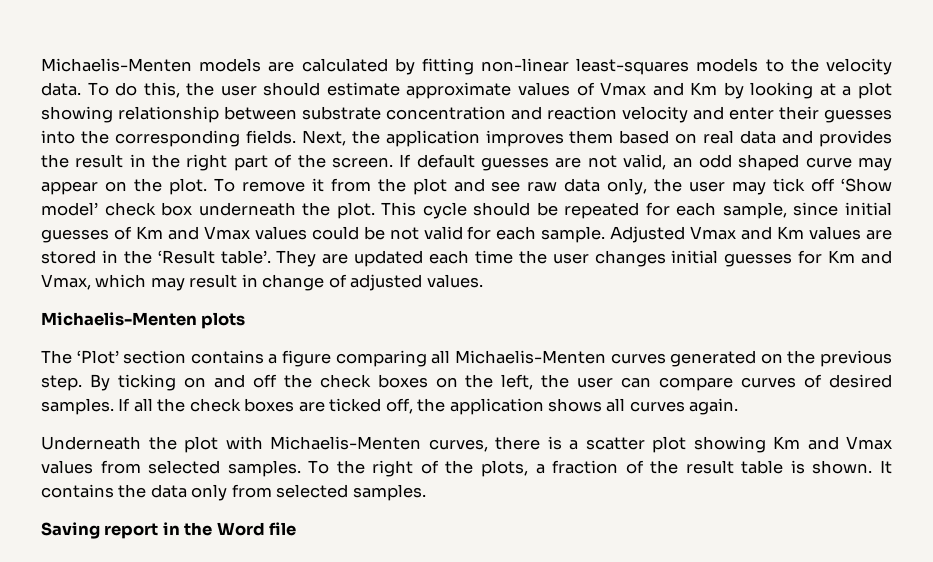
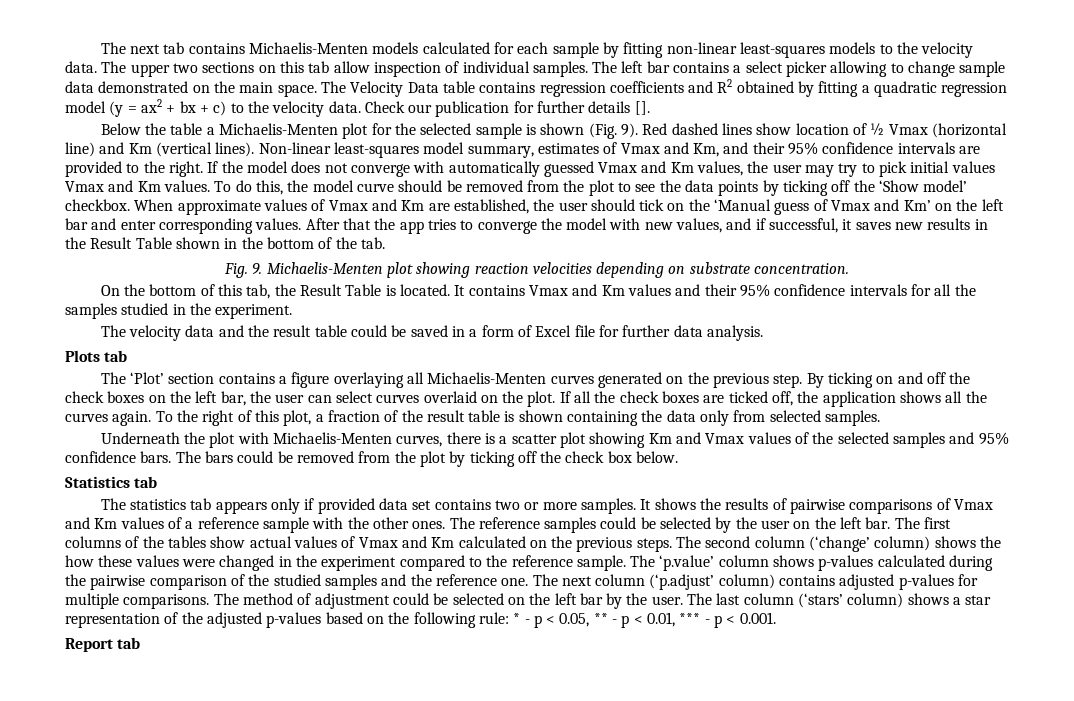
[41,58,388,72] Michaelis-Menten models are calculated -> [100,42,599,58] The next tab contains Michaelis-Menten models calculated for each sample
[87,82,400,98] To do this, the user should estimate -> [101,61,1006,77] [65,79,1008,97] [65,99,650,117] [100,123,1007,139] [65,142,981,158] [65,161,995,177] [65,180,968,196] [65,199,174,211] The upper two sections on this tab allow inspection of individual samples. The left bar contains a select picker allowing to change sample data demonstrated on the main space. The Velocity Data table contains regression coefficients and R2 obtained by fitting a quadratic regression model (y = ax2 + bx + c) to the velocity data. Check our publication for further details []. // Below the table a Michaelis-Menten plot for the selected sample is shown (Fig. 9). Red dashed lines show location of ½ Vmax (horizontal line) and Km (vertical lines). Non-linear least-squares model summary, estimates of Vmax and Km, and their 95% confidence intervals are provided to the right. If the model does not converge with automatically guessed Vmax and Km values, the user may try to pick initial values Vmax and Km values. To do this, the model curve should be removed from the plot to see the data points by ticking off the ‘Show model’ checkbox. When
[723,82,892,99] [41,106,892,123] [41,130,893,147] [41,154,892,171] [41,178,893,195] [41,202,892,219] [41,226,893,243] [41,250,892,267] [41,274,483,291] [41,312,246,329] by looking at a plot showing relationship between substrate concentration and reaction velocity and enter their guesses into the corresponding fields. Next, the application improves them based on real data and provides the result in the right part of the screen. If default guesses are not valid, an odd shaped curve may appear on the plot. To remove it from the plot and see raw data only, the user may tick off ‘Show model’ check box underneath the plot. This cycle should be repeated for each sample, since initial guesses of Km and Vmax values could be not valid for each sample. Adjusted Vmax and Km values are stored in the ‘Result table’. They are updated each time the user changes initial guesses for Km and Vmax, which may result in change of adjusted values. // Michaelis-Menten plots -> [428,199,1004,215] [65,218,988,234] [65,237,385,249] [223,262,850,278] [100,284,976,299] [65,303,293,319] [100,325,763,341] [65,350,128,362] are established, the user should tick on the ‘Manual guess of Vmax and Km’ on the left bar and enter corresponding values. After that the app tries to converge the model with new values, and if successful, it saves new results in the Result Table shown in the bottom of the tab. // Fig. 9. Michaelis-Menten plot showing reaction velocities depending on substrate concentration. // On the bottom of this tab, the Result Table is located. It contains Vmax and Km values and their 95% confidence intervals for all the samples studied in the experiment. // The velocity data and the result table could be saved in a form of Excel file for further data analysis. // Plots tab
[335,350,427,367] comparing -> [333,372,404,388] overlaying
[501,374,534,390] left, -> [195,391,246,406] left bar,
[659,374,893,391] [41,398,114,415] compare curves of desired samples. -> [335,391,556,407] select curves overlaid on the plot.
(626, 405) none -> [965,391,987,403] the
(739, 406) none -> [155,410,881,426] To the right of this plot, a fraction of the result table is shown containing the data only from selected samples.
[100,460,892,477] [41,484,426,501] [41,522,297,539] from selected samples. To the right of the plots, a fraction of the result table is shown. It contains the data only from selected samples. // Saving report in the Word file -> [794,432,1009,448] [65,451,679,467] [65,476,158,488] [100,498,993,514] [65,517,952,533] [65,536,1002,552] [65,555,994,571] [65,574,979,590] [65,593,992,609] [65,612,776,628] [65,637,141,652] of the selected samples and 95% confidence bars. The bars could be removed from the plot by ticking off the check box below. // Statistics tab // The statistics tab appears only if provided data set contains two or more samples. It shows the results of pairwise comparisons of Vmax and Km values of a reference sample with the other ones. The reference samples could be selected by the user on the left bar. The first columns of the tables show actual values of Vmax and Km calculated on the previous steps. The second column (‘change’ column) shows the how these values were changed in the experiment compared to the reference sample. The ‘p.value’ column shows p-values calculated during the pairwise comparison of the studied samples and the reference one. The next column (‘p.adjust’ column) contains adjusted p-values for multiple comparisons. The method of adjustment could be selected on the left bar by the user. The last column (‘stars’ column) shows a star representation of the adjusted p-values based on the following rule: * - p < 0.05, ** - p < 0.01, *** - p < 0.001. // Report tab

